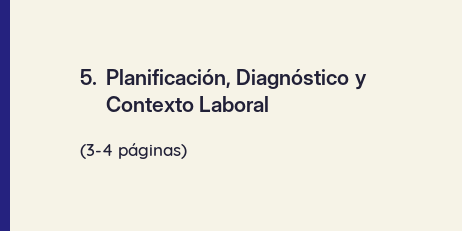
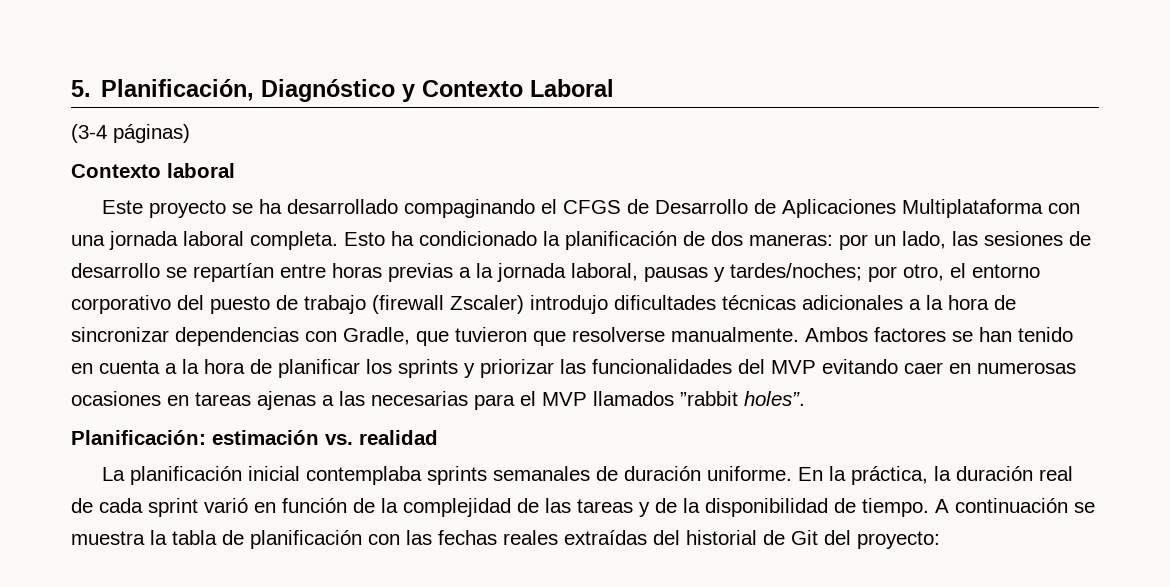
(187, 151) none -> [71,163,235,178] [101,199,1080,218] [71,231,1091,250] [71,263,1040,282] [71,295,1016,314] [71,327,1073,346] [71,359,1076,378] [71,391,805,410] [71,430,438,445] [101,466,1073,485] [71,498,1095,517] [71,530,940,549] // Contexto laboral // Este proyecto se ha desarrollado compaginando el CFGS de Desarrollo de Aplicaciones Multiplataforma con una jornada laboral completa. Esto ha condicionado la planificación de dos maneras: por un lado, las sesiones de desarrollo se repartían entre horas previas a la jornada laboral, pausas y tardes/noches; por otro, el entorno corporativo del puesto de trabajo (firewall Zscaler) introdujo dificultades técnicas adicionales a la hora de sincronizar dependencias con Gradle, que tuvieron que resolverse manualmente. Ambos factores se han tenido en cuenta a la hora de planificar los sprints y priorizar las funcionalidades del MVP evitando caer en numerosas ocasiones en tareas ajenas a las necesarias para el MVP llamados ”rabbit holes”. // Planificación: estimación vs. realidad // La planificación inicial contemplaba sprints semanales de duración uniforme. En la práctica, la duración real de cada sprint varió en función de la complejidad de las tareas y de la disponibilidad de tiempo. A continuación se muestra la tabla de planificación con las fechas reales extraídas del historial de Git del proyecto:

